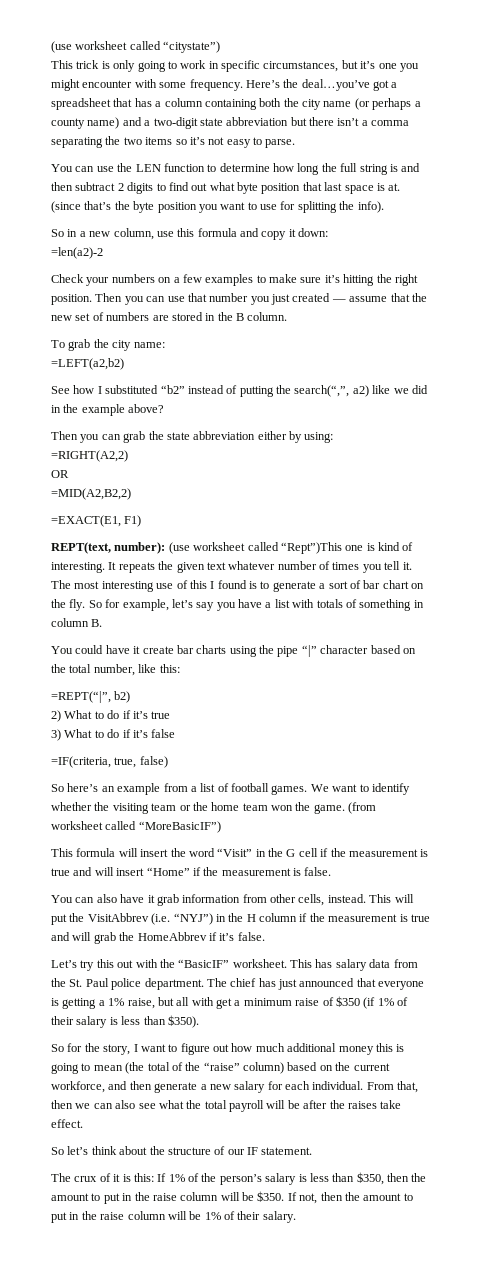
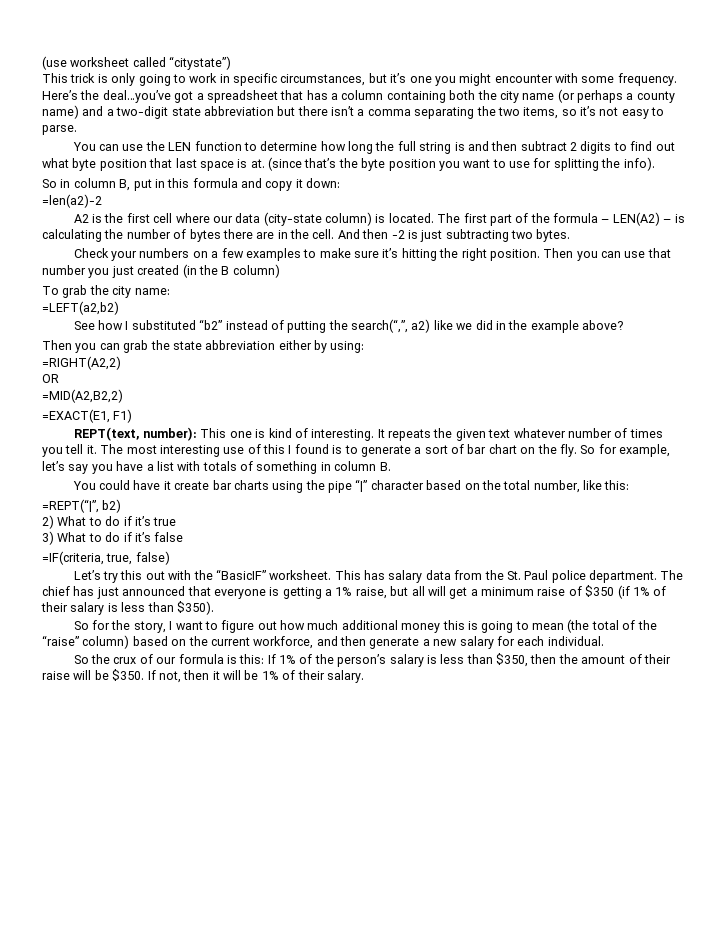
[145,137,173,145] items -> [523,107,559,119] items,
[79,228,174,240] a new column, use -> [73,178,165,191] column B, put in
(103, 253) none -> [73,212,685,226] [42,229,571,242] // A2 is the first cell where our data (city-state column) is located. The first part of the formula – LEN(A2) – is calculating the number of bytes there are in the cell. And then -2 is just subtracting two bytes.
[331,293,427,302] [51,312,216,321] — assume that the new set of numbers are stored in -> [182,264,197,278] (in
[247,312,288,321] column. -> [232,264,280,278] column)
[168,542,342,554] (use worksheet called “Rept”)This -> [200,428,227,438] This
[51,783,410,795] [51,802,377,814] [51,821,221,833] [51,848,429,857] [51,867,332,876] [51,894,414,906] [51,913,430,925] [51,932,265,944] // So here’s an example from a list of football games. We want to identify whether the visiting team or the home team won the game. (from worksheet called “MoreBasicIF”) // This formula will insert the word “Visit” in the G cell if the measurement is true and will insert “Home” if the measurement is false. // You can also have it grab information from other cells, instead. This will put the VisitAbbrev (i.e. “NYJ”) in the H column if the measurement is true and will grab the HomeAbbrev if it’s false. -> (170, 558) none
[191,997,214,1006] with -> [427,586,446,596] will
[366,1081,419,1093] [51,1100,402,1112] [51,1119,83,1128] [51,1146,313,1155] [51,1173,121,1182] From that, then we can also see what the total payroll will be after the raises take effect. // So let’s think about the structure of our IF statement. // The crux of it -> [73,654,224,664] // So the crux of our formula
[91,1192,219,1204] to put in the raise column -> [628,654,671,664] [42,671,70,680] of their raise
[344,1192,413,1201] [51,1211,166,1223] the amount to put in the raise column -> [212,671,220,680] it

